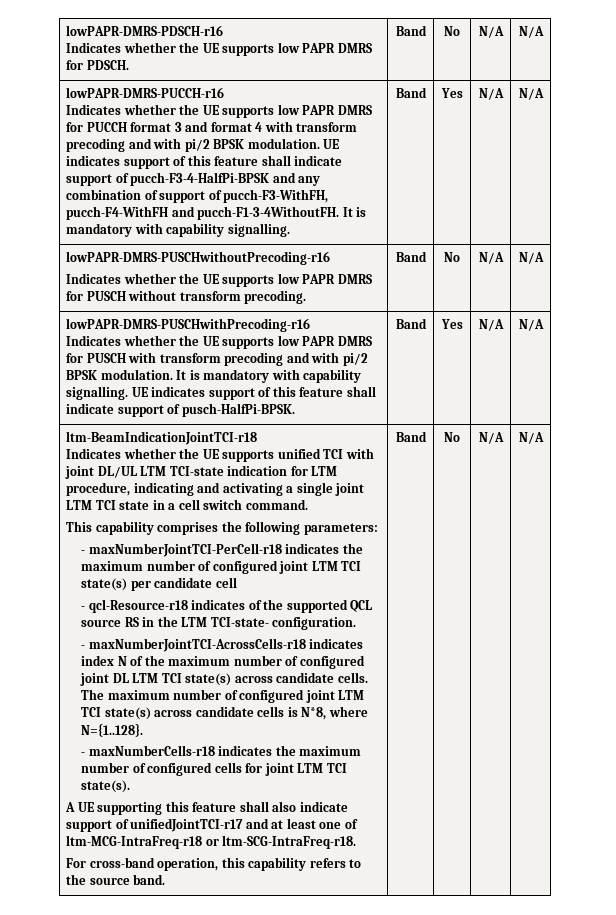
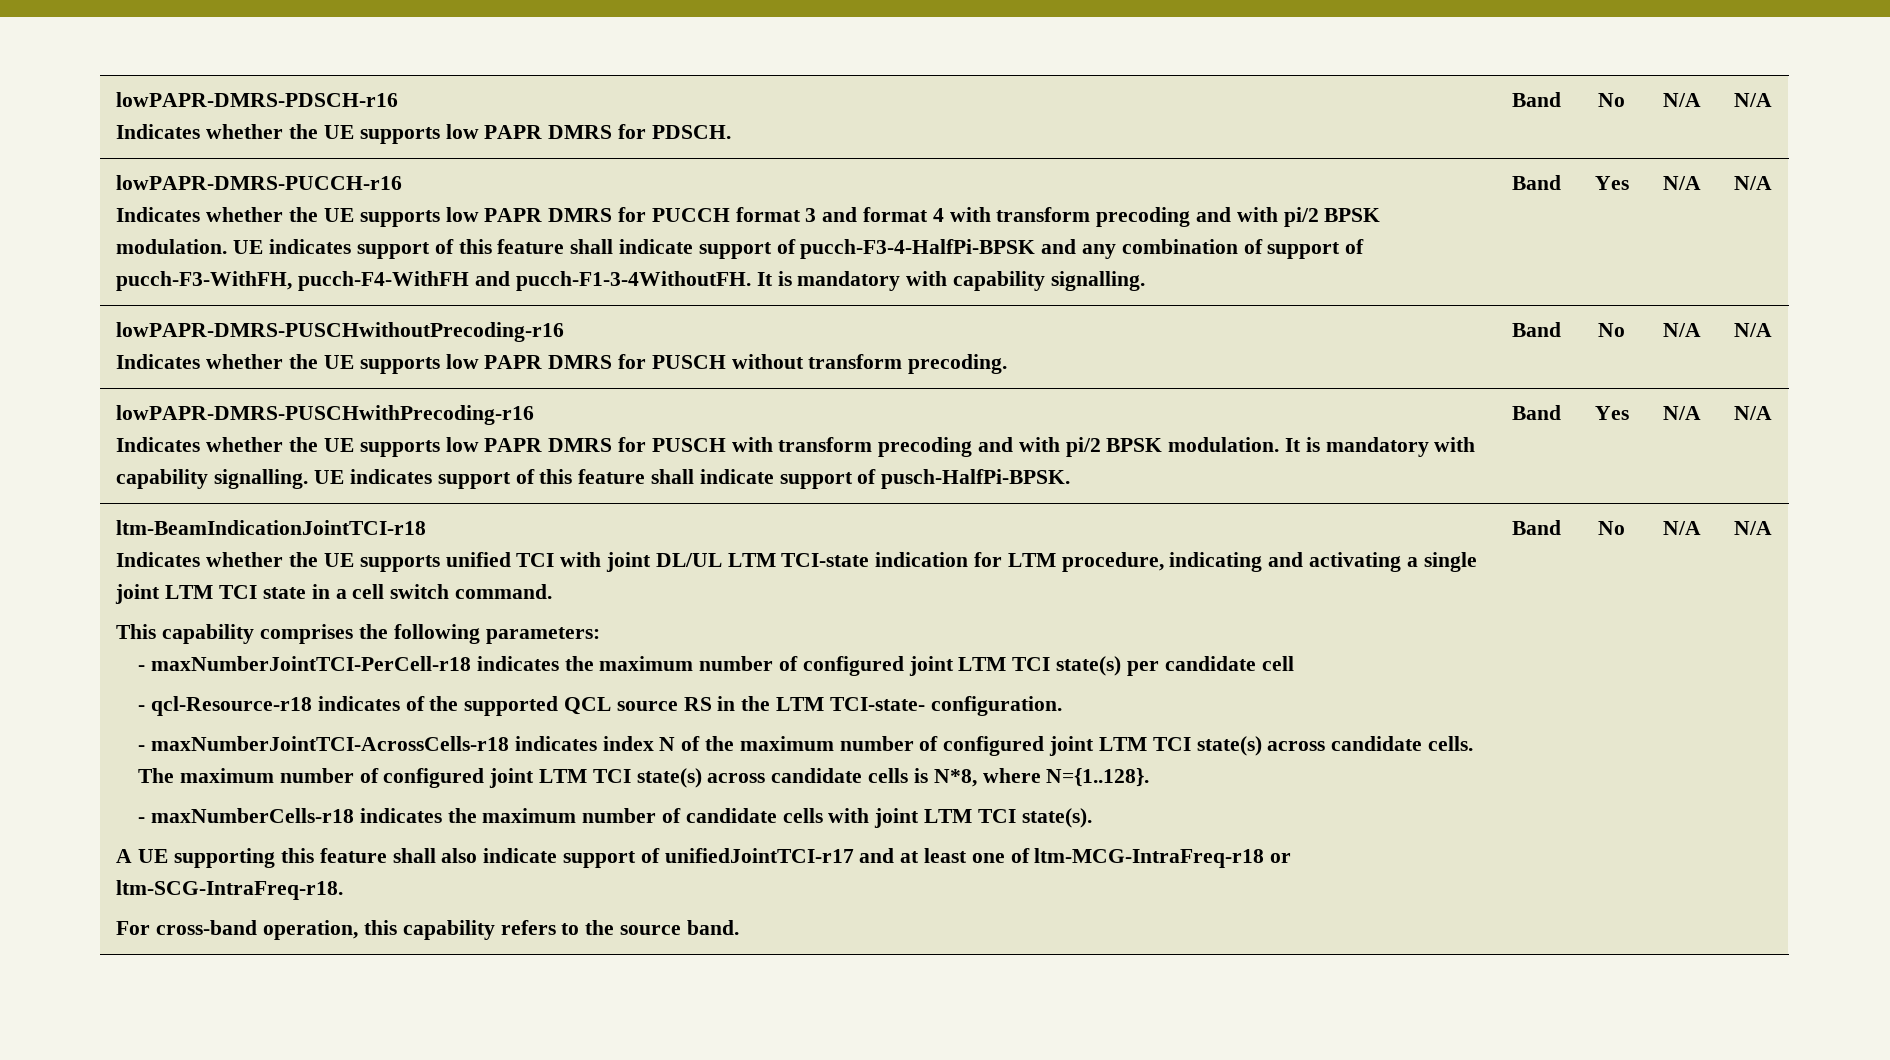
[112,673,129,683] DL -> (1095, 746) none
[147,762,263,776] configured cells for -> [685,808,870,823] candidate cells with

